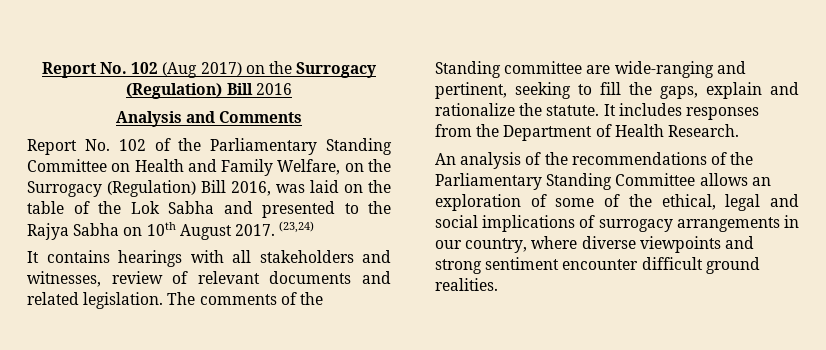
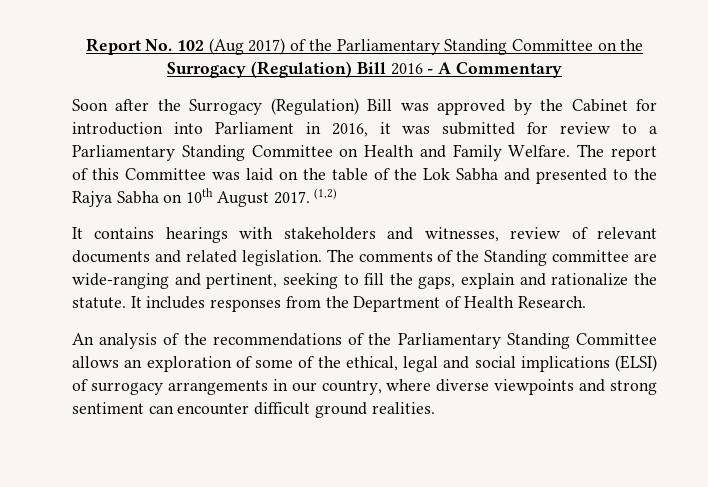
(242, 69) none -> [290,39,594,55] of the Parliamentary Standing Committee
[115,111,303,127] [27,138,202,155] // Analysis and Comments // Report No. 102 of the -> [427,62,562,78] [72,98,657,115] [72,122,657,137] - A Commentary // Soon after the Surrogacy (Regulation) Bill was approved by the Cabinet for introduction into Parliament in 2016, it was submitted for review to a
[277,159,391,175] [27,180,271,197] Welfare, on the Surrogacy (Regulation) Bill 2016, -> [508,144,657,161] [72,168,206,180] Welfare. The report of this Committee
[279,221,315,233] (23,24) -> [314,188,338,200] (1,2)
[232,250,251,263] all -> (274, 233) none
(576, 223) none -> [615,355,657,372] (ELSI)
(560, 263) none -> [148,405,174,414] can

